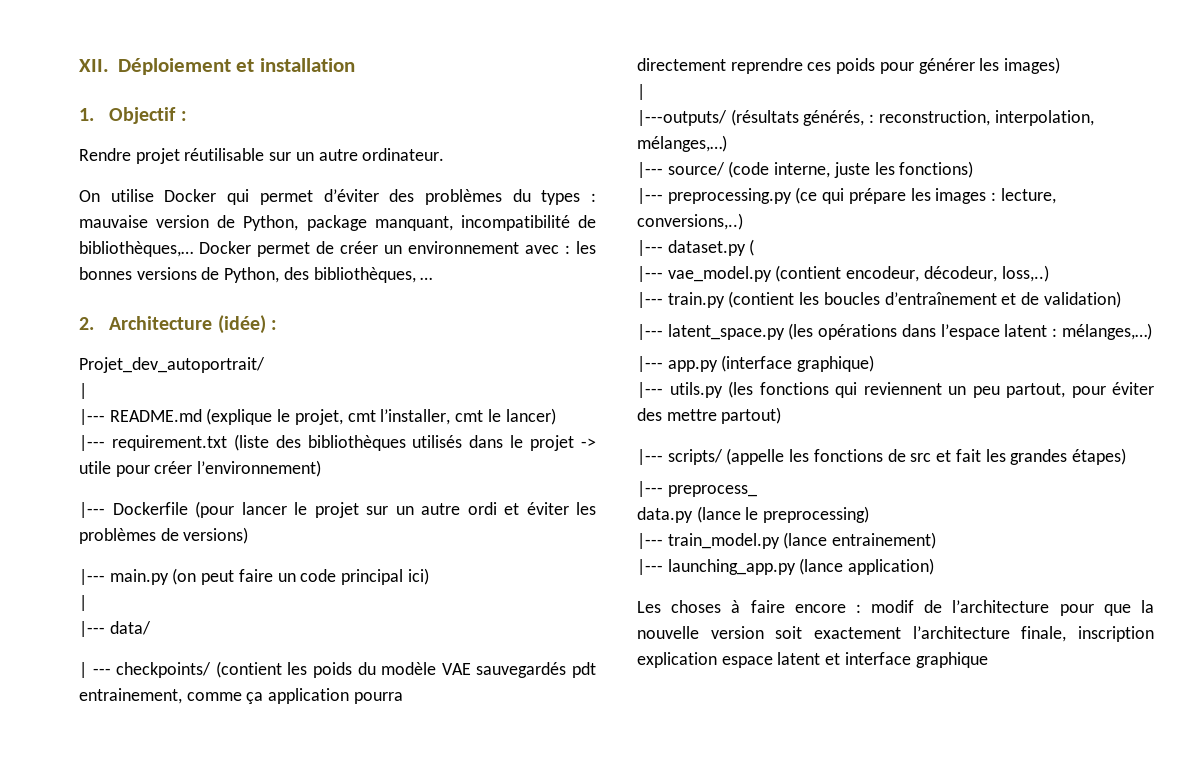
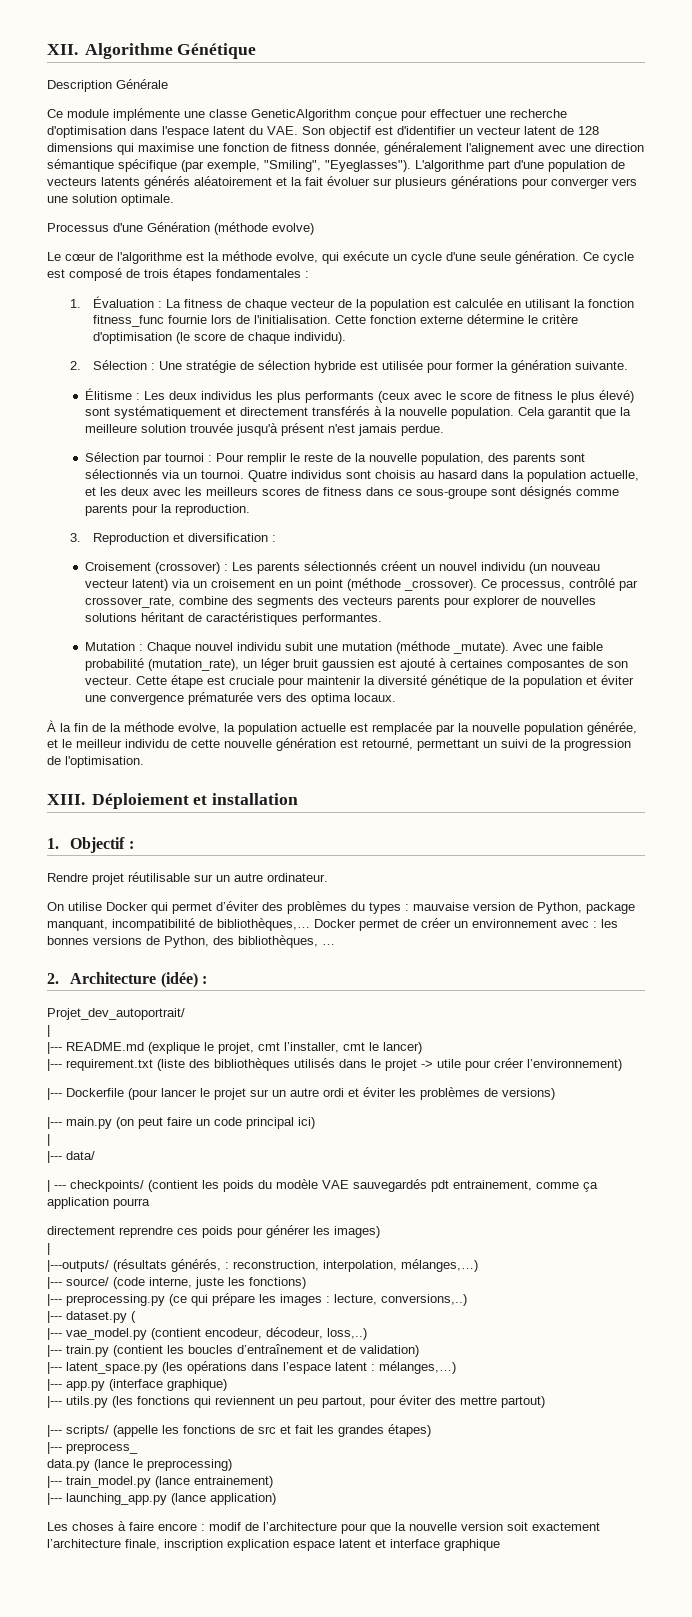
(109, 65) none -> [84,43,257,59] [47,79,168,92] [47,108,567,121] [47,126,599,138] [47,142,644,155] [47,159,625,172] [47,176,637,189] [47,194,174,206] [47,222,314,235] [47,251,634,264] [47,268,309,281] [70,296,635,311] [93,314,579,327] [93,332,347,344] [70,360,629,373] [84,388,634,403] [84,406,631,419] [84,423,444,436] [84,452,585,465] [84,469,639,482] [84,486,619,499] [84,504,250,516] [70,533,277,545] [84,561,600,574] [84,578,638,591] [84,596,596,608] [84,612,382,625] [84,641,603,654] [84,658,628,671] [84,675,634,688] [84,692,396,705] [47,720,637,735] [47,738,631,751] [47,756,144,768] [47,794,85,805] Algorithme Génétique // Description Générale // Ce module implémente une classe GeneticAlgorithm conçue pour effectuer une recherche d'optimisation dans l'espace latent du VAE. Son objectif est d'identifier un vecteur latent de 128 dimensions qui maximise une fonction de fitness donnée, généralement l'alignement avec une direction sémantique spécifique (par exemple, "Smiling", "Eyeglasses"). L'algorithme part d'une population de vecteurs latents générés aléatoirement et la fait évoluer sur plusieurs générations pour converger vers une solution optimale. // Processus d'une Génération (méthode evolve) // Le cœur de l'algorithme est la méthode evolve, qui exécute un cycle d'une seule génération. Ce cycle est composé de trois étapes fondamentales : // 1. Évaluation : La fitness de chaque vecteur de la population est calculée en utilisant la fonction fitness_func fournie lors de l'initialisation. Cette fonction externe détermine le critère d'optimisation (le score de chaque individu). // 2. Sélection : Une stratégie de sélection hybride est utilisée pour former la génération suivante. // Élitisme : Les deux individus les plus performants (ceux avec le score de fitness le plus élevé) sont systématiquement et directement transférés à la nouvelle population. Cela garantit que la meilleure solution trouvée jusqu'à présent n'est jamais perdue. // Sélection par tournoi : Pour remplir le reste de la nouvelle population, des parents sont sélectionnés via un tournoi. Quatre individus sont choisis au hasard dans la population actuelle, et les deux avec les meilleurs scores de fitness dans ce sous-groupe sont désignés comme parents pour la reproduction. // 3. Reproduction et diversification : // Croisement (crossover) : Les parents sélectionnés créent un nouvel individu (un nouveau vecteur latent) via un croisement en un point (méthode _crossover). Ce processus, contrôlé par crossover_rate, combine des segments des vecteurs parents pour explorer de nouvelles solutions héritant de caractéristiques performantes. // Mutation : Chaque nouvel individu subit une mutation (méthode _mutate). Avec une faible probabilité (mutation_rate), un léger bruit gaussien est ajouté à certaines composantes de son vecteur. Cette étape est cruciale pour maintenir la diversité génétique de la population et éviter une convergence prématurée vers des optima locaux. // À la fin de la méthode evolve, la population actuelle est remplacée par la nouvelle population générée, et le meilleur individu de cette nouvelle génération est retourné, permettant un suivi de la progression de l'optimisation. // XIII.

